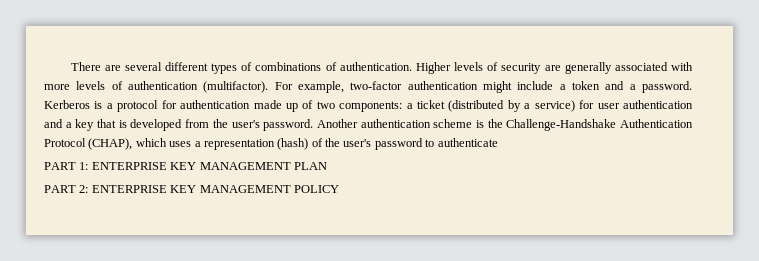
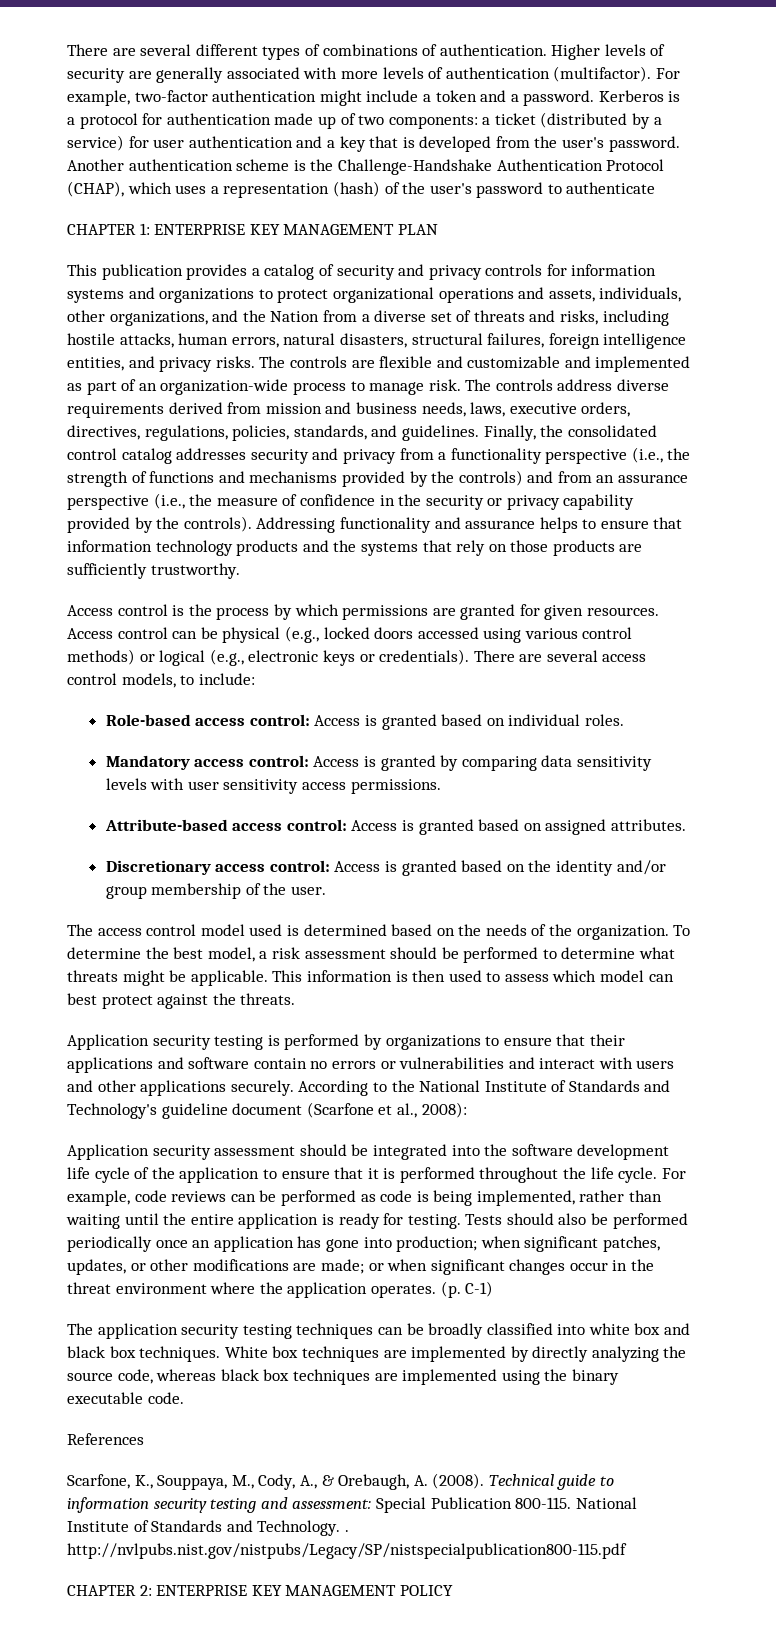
[44,162,76,170] PART -> [67,224,136,235] CHAPTER
[44,185,76,193] PART -> [67,264,657,280] [67,287,682,303] [67,310,669,326] [67,333,687,349] [67,356,691,372] [67,379,670,395] [67,402,631,418] [67,425,657,441] [67,447,691,464] [67,470,689,487] [67,493,635,510] [67,516,683,533] [67,540,643,556] [67,563,240,579] [67,604,660,620] [67,626,633,643] [67,649,647,666] [67,673,255,688] [105,714,624,730] [105,755,652,771] [105,778,441,794] [104,819,686,835] [105,860,666,876] [105,883,327,899] [67,924,691,940] [67,947,676,963] [67,970,674,986] [67,993,296,1009] [67,1034,625,1050] [67,1057,675,1073] [67,1080,671,1096] [67,1102,467,1119] [67,1144,670,1160] [67,1167,686,1183] [67,1190,663,1206] [66,1213,688,1229] [67,1236,660,1252] [67,1259,655,1275] [67,1281,494,1298] [67,1323,691,1339] [67,1346,687,1362] [67,1369,619,1385] [67,1392,184,1404] [67,1433,144,1445] [67,1473,615,1490] [67,1497,637,1513] [67,1520,349,1536] [67,1543,627,1559] [67,1585,136,1596] This publication provides a catalog of security and privacy controls for information systems and organizations to protect organizational operations and assets, individuals, other organizations, and the Nation from a diverse set of threats and risks, including hostile attacks, human errors, natural disasters, structural failures, foreign intelligence entities, and privacy risks. The controls are flexible and customizable and implemented as part of an organization-wide process to manage risk. The controls address diverse requirements derived from mission and business needs, laws, executive orders, directives, regulations, policies, standards, and guidelines. Finally, the consolidated control catalog addresses security and privacy from a functionality perspective (i.e., the strength of functions and mechanisms provided by the controls) and from an assurance perspective (i.e., the measure of confidence in the security or privacy capability provided by the controls). Addressing functionality and assurance helps to ensure that information technology products and the systems that rely on those products are sufficiently trustworthy. // Access control is the process by which permissions are granted for given resources. Access control can be physical (e.g., locked doors accessed using various control methods) or logical (e.g., electronic keys or credentials). There are several access control models, to include: // Role-based access control: Access is granted based on individual roles. // Mandatory access control: Access is granted by comparing data sensitivity levels with user sensitivity access permissions. // Attribute-based access control: Access is granted based on assigned attributes. // Discretionary access control: Access is granted based on the identity and/or group membership of the user. // The access control model used is determined based on the needs of the organization. To determine the best model, a risk assessment should be performed to determine what threats might be applicable. This information is then used to assess which model can best protect against the threats. // Application security testing is performed by organizations to ensure that their applications and software contain no errors or vulnerabilities and interact with users and other applications securely. According to the National Institute of Standards and Technology's guideline document (Scarfone et al., 2008): // Application security assessment should be integrated into the software development life cycle of the application to ensure that it is performed throughout the life cycle. For example, code reviews can be performed as code is being implemented, rather than waiting until the entire application is ready for testing. Tests should also be performed periodically once an application has gone into production; when significant patches, updates, or other modifications are made; or when significant changes occur in the threat environment where the application operates. (p. C-1) // The application security testing techniques can be broadly classified into white box and black box techniques. White box techniques are implemented by directly analyzing the source code, whereas black box techniques are implemented using the binary executable code. // References // Scarfone, K., Souppaya, M., Cody, A., & Orebaugh, A. (2008). Technical guide to information security testing and assessment: Special Publication 800-115. National Institute of Standards and Technology. . http://nvlpubs.nist.gov/nistpubs/Legacy/SP/nistspecialpublication800-115.pdf // CHAPTER

